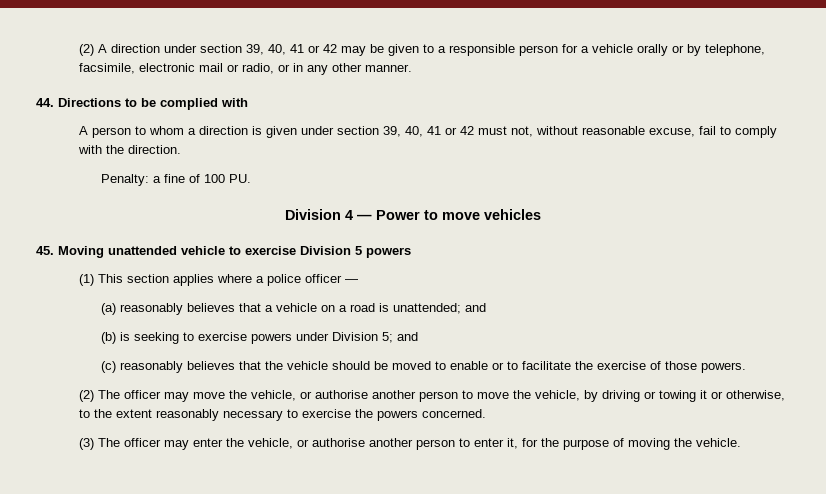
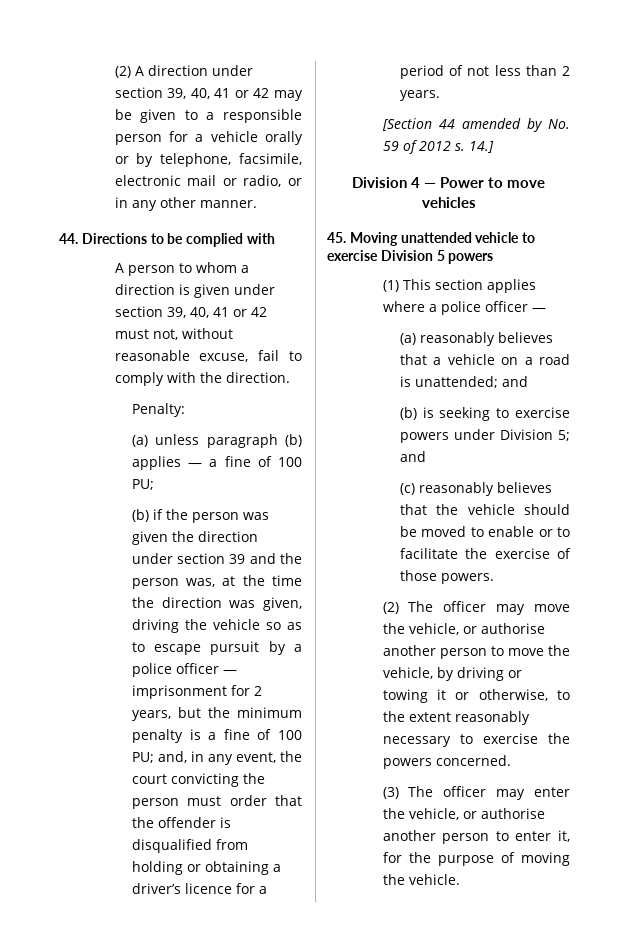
[152,174,251,183] a fine of 100 PU. -> [131,434,302,448] [131,456,302,470] [131,479,154,490] [131,509,269,523] [131,531,258,545] [131,553,302,564] [131,575,302,589] [131,597,302,611] [131,619,302,633] [131,641,302,655] [131,663,237,677] [131,685,262,699] [131,707,302,721] [131,729,302,743] [131,751,302,765] [131,773,265,787] [131,795,302,809] [131,817,231,828] [131,839,248,853] [131,861,281,875] [131,883,267,894] [399,65,570,79] [399,90,440,101] [381,118,570,132] [382,140,494,154] // (a) unless paragraph (b) applies — a fine of 100 PU; // (b) if the person was given the direction under section 39 and the person was, at the time the direction was given, driving the vehicle so as to escape pursuit by a police officer — imprisonment for 2 years, but the minimum penalty is a fine of 100 PU; and, in any event, the court convicting the person must order that the offender is disqualified from holding or obtaining a driver’s licence for a period of not less than 2 years. // [Section 44 amended by No. 59 of 2012 s. 14.]

